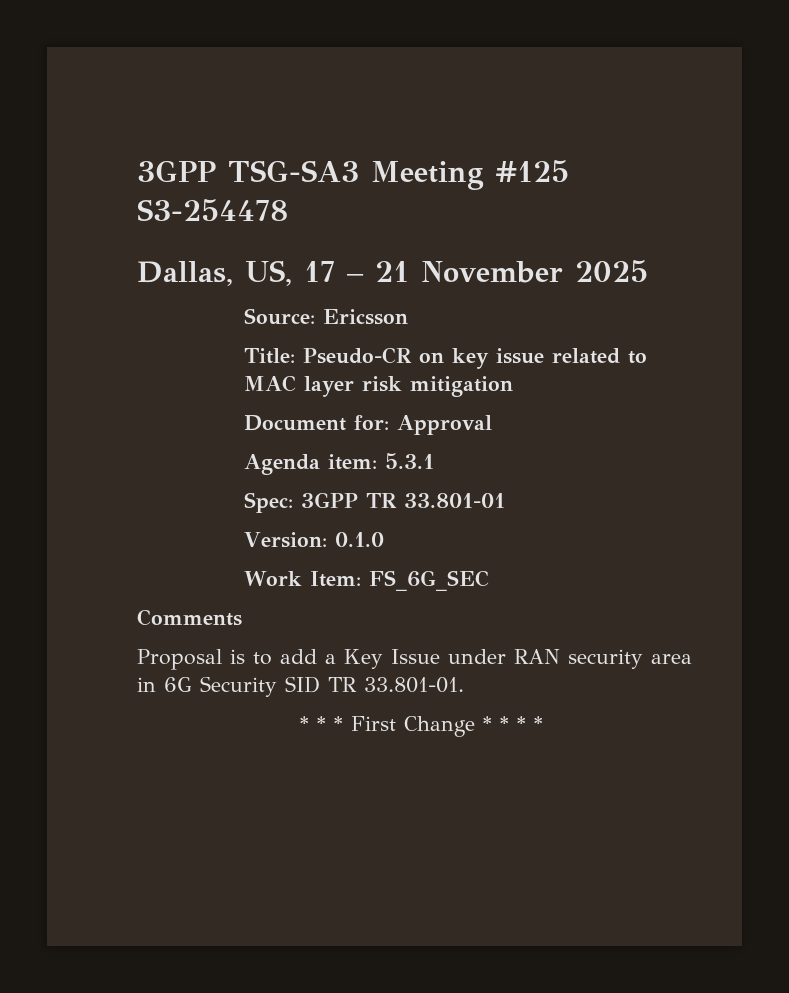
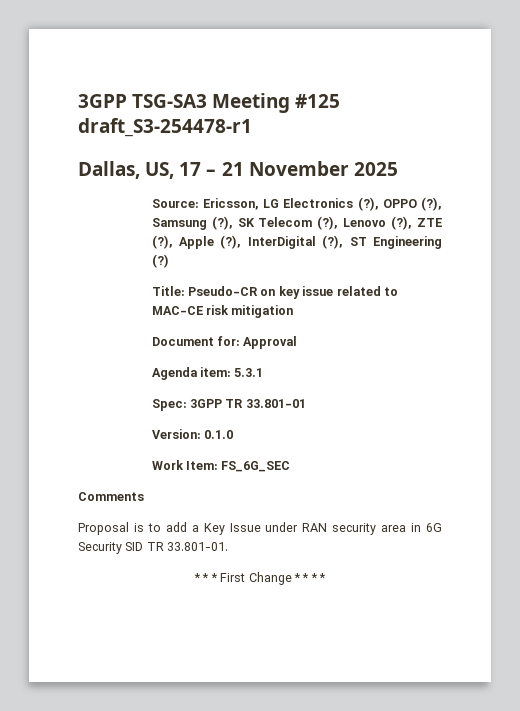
[137,199,288,221] S3-254478 -> [78,118,252,137] draft_S3-254478-r1
[323,309,409,325] Ericsson -> [202,197,442,211] [151,216,442,230] [151,235,442,249] [151,254,169,268] Ericsson, LG Electronics (?), OPPO (?), Samsung (?), SK Telecom (?), Lenovo (?), ZTE (?), Apple (?), InterDigital (?), ST Engineering (?)
[244,375,355,397] MAC layer -> [151,306,203,315] MAC-CE

